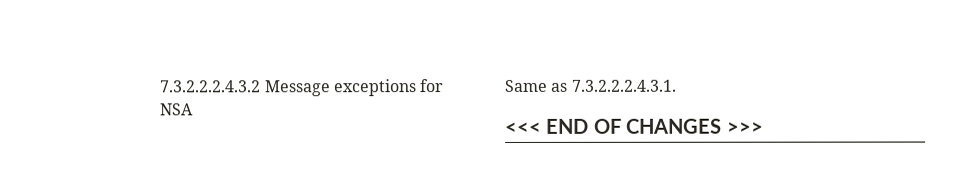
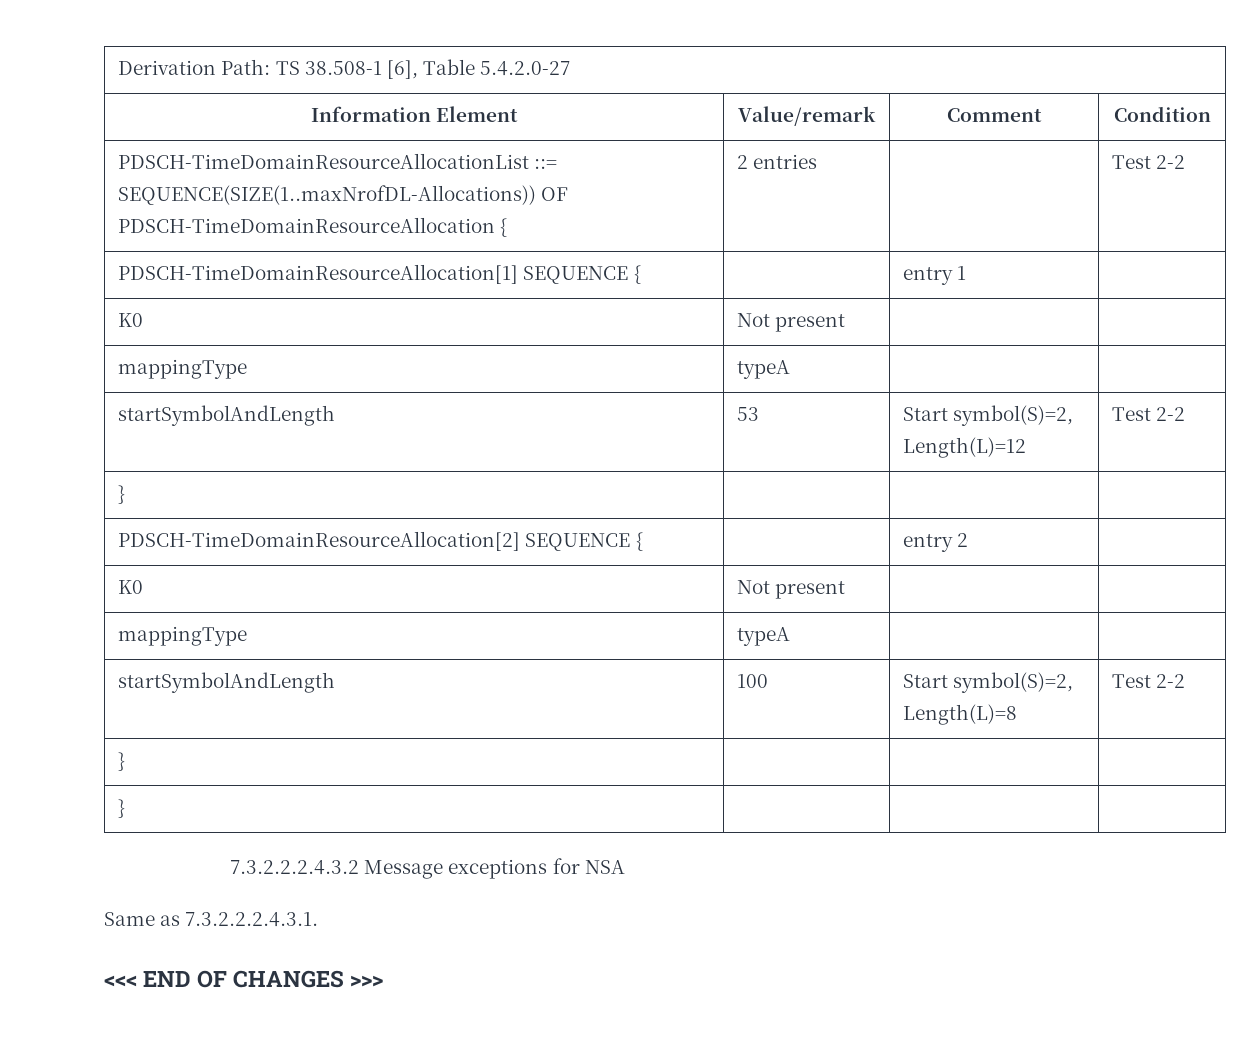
(159, 86) none -> [118,59,571,79] [310,106,519,122] [738,106,876,126] [947,108,1042,122] [1113,106,1211,122] [118,153,558,169] [118,185,569,205] [118,217,508,237] [737,154,818,169] [1112,155,1186,169] [118,264,641,284] [903,266,967,285] [118,313,144,327] [737,313,846,332] [118,359,248,379] [737,360,791,379] [118,405,336,426] [737,407,760,421] [903,405,1074,426] [903,437,1027,458] [1112,407,1186,421] [118,485,126,504] [118,531,643,551] [903,533,969,552] [118,580,144,594] [737,580,846,599] [118,626,248,646] [737,627,791,646] [118,672,336,693] [737,674,769,688] [903,672,1074,693] [903,704,1018,725] [1112,674,1186,688] [118,752,126,771] [118,799,126,818] Derivation Path: TS 38.508-1 [6], Table 5.4.2.0-27 // Information Element | Value/remark | Comment | Condition // PDSCH-TimeDomainResourceAllocationList ::= SEQUENCE(SIZE(1..maxNrofDL-Allocations)) OF PDSCH-TimeDomainResourceAllocation { | 2 entries | | Test 2-2 // PDSCH-TimeDomainResourceAllocation[1] SEQUENCE { | | entry 1 | // K0 | Not present | | // mappingType | typeA | | // startSymbolAndLength | 53 | Start symbol(S)=2, Length(L)=12 | Test 2-2 // } | | | // PDSCH-TimeDomainResourceAllocation[2] SEQUENCE { | | entry 2 | // K0 | Not present | | // mappingType | typeA | | // startSymbolAndLength | 100 | Start symbol(S)=2, Length(L)=8 | Test 2-2 // } | | | // } | | | //

